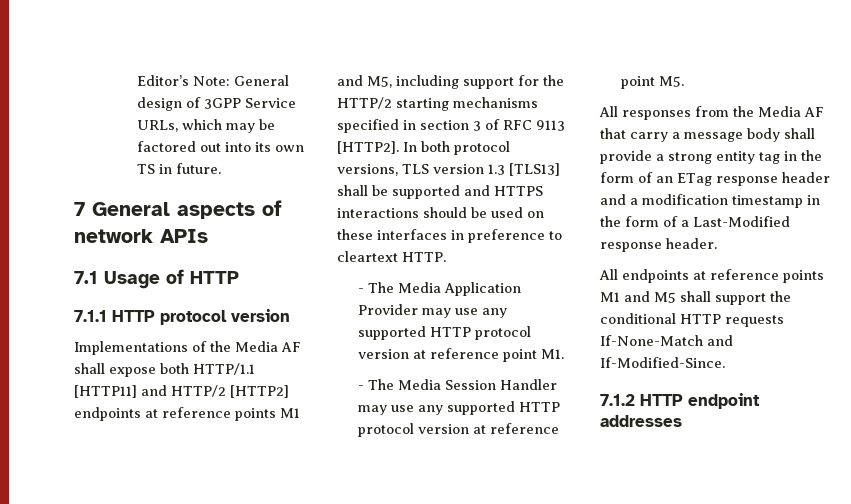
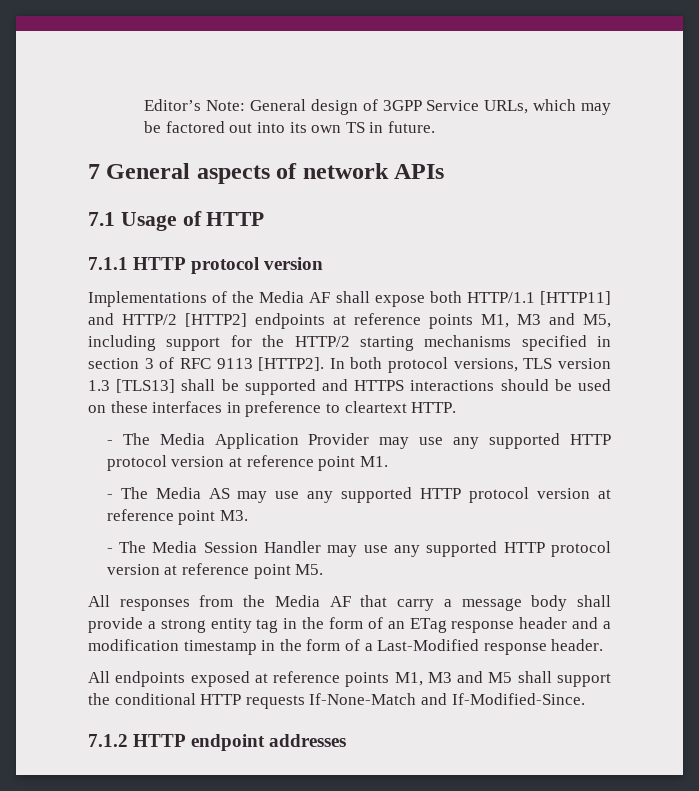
[280,408,300,418] M1 -> [481,314,541,328] M1, M3
(565, 354) none -> [106,487,612,503] [106,509,248,525] // - The Media AS may use any supported HTTP protocol version at reference point M3.
[693,269,824,283] [600,292,620,302] at reference points M1 -> [190,671,452,687] exposed at reference points M1, M3

